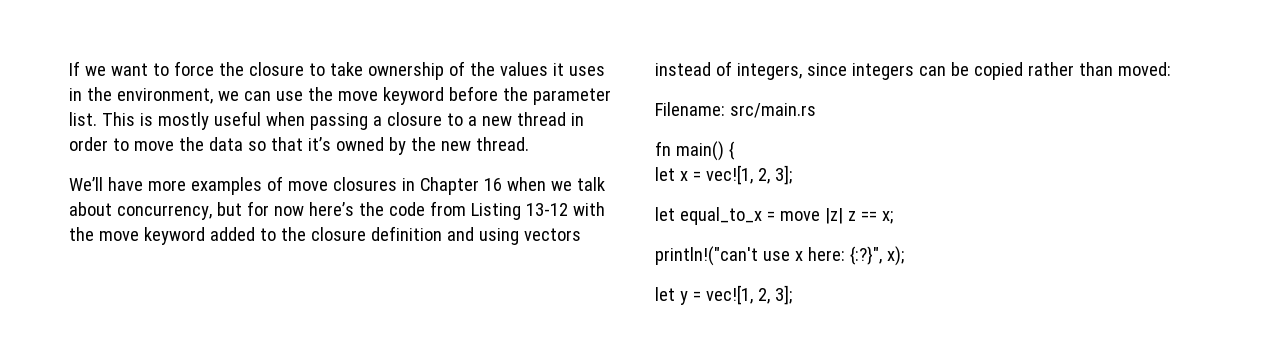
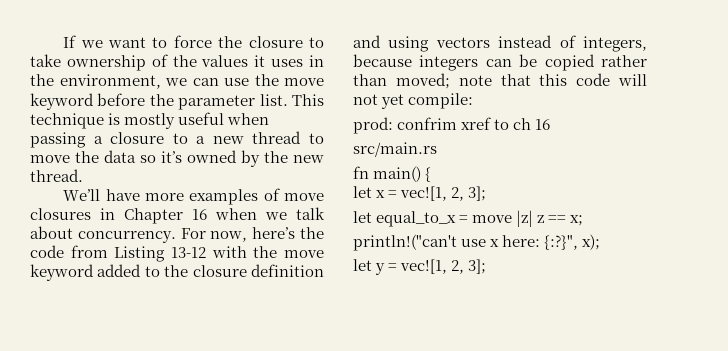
(135, 119) none -> [30,113,104,129] technique
[570,113,584,126] [69,137,108,151] in order -> (302, 137) none
[270,137,303,151] that -> (156, 159) none
[116,201,304,220] concurrency, but for now -> [77,228,248,243] concurrency. For now,
[806,63,847,76] since -> [353,54,412,67] because
[1117,62,1171,76] [655,102,725,116] moved: // Filename: -> [395,73,648,89] [353,93,474,109] [353,117,551,134] moved; note that this code will not yet compile: // prod: confrim xref to ch 16 //

